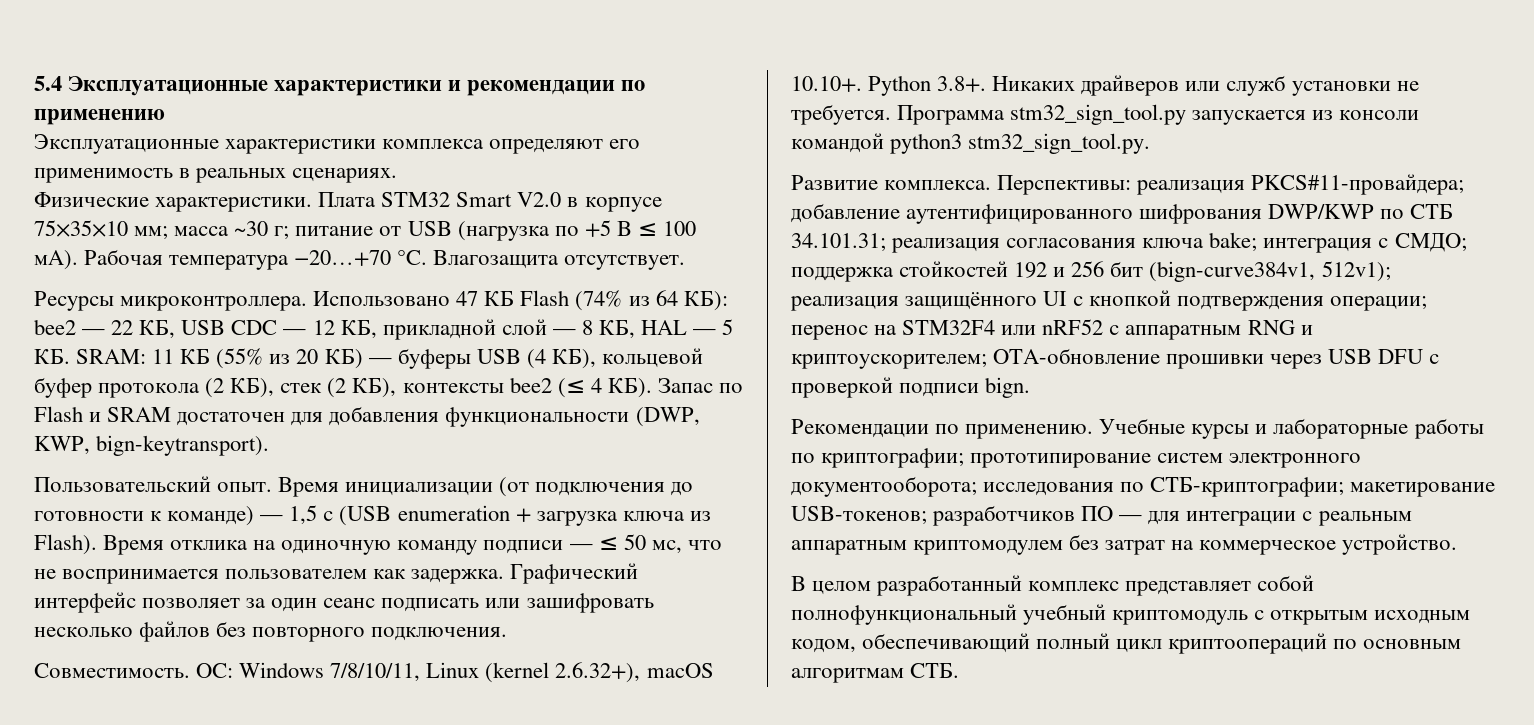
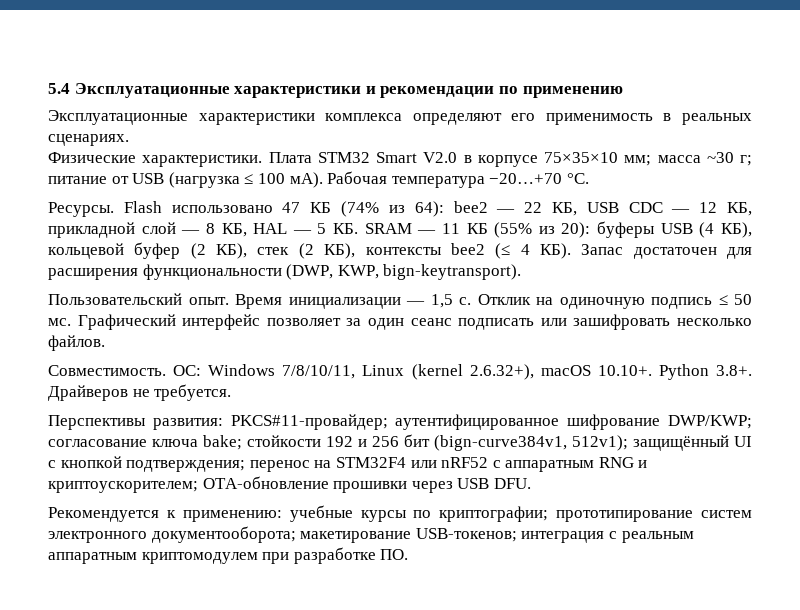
[554,220,632,237] по +5 В -> (240, 180) none
[433,250,686,270] [34,291,451,311] Влагозащита отсутствует. // Ресурсы микроконтроллера. Использовано -> [48,201,273,217] // Ресурсы. Flash использовано
[520,290,570,306] Flash -> (332, 207) none
[655,290,728,311] 64 КБ): -> [414,201,444,217] 64):
[76,349,147,364] SRAM: -> [364,223,437,234] SRAM —
[296,349,392,369] 20 КБ) — -> [561,222,591,238] 20):
[98,383,201,398] протокола -> (181, 250) none
[718,383,743,393] [34,406,172,422] по Flash и SRAM -> (624, 249) none
[329,406,440,426] добавления -> [48,268,138,280] расширения
[499,477,694,497] [34,505,711,526] [34,534,722,555] [34,569,505,584] (от подключения до готовности к команде) — 1,5 с (USB enumeration + загрузка ключа из Flash). Время отклика на одиночную команду подписи — ≤ 50 мс, что не воспринимается пользователем как задержка. -> [406,294,752,309] [48,318,71,326] — 1,5 с. Отклик на одиночную подпись ≤ 50 мс.
[139,621,508,642] файлов без повторного подключения. -> [48,335,105,351] файлов.
[992,75,1419,96] [791,104,1420,125] [791,133,1151,154] [791,174,1465,195] [791,203,1454,224] [791,232,1467,253] [791,261,1009,282] Никаких драйверов или служб установки не требуется. Программа stm32_sign_tool.py запускается из консоли командой python3 stm32_sign_tool.py. // Развитие комплекса. Перспективы: реализация PKCS#11-провайдера; добавление аутентифицированного шифрования DWP/KWP по СТБ 34.101.31; реализация согласования ключа bake; интеграция с СМДО; поддержка стойкостей -> [48,384,232,401] [48,414,752,430] [48,435,321,450] Драйверов не требуется. // Перспективы развития: PKCS#11-провайдер; аутентифицированное шифрование DWP/KWP; согласование ключа bake; стойкости
[790,292,1038,311] реализация защищённого -> [633,435,729,451] защищённый
[1177,296,1428,311] подтверждения операции; -> [126,460,246,472] подтверждения;
[1378,349,1440,364] [791,377,1031,398] [791,418,1484,439] DFU с проверкой подписи bign. // Рекомендации по применению. Учебные курсы и лабораторные работы -> [493,478,531,489] [48,505,407,522] DFU. // Рекомендуется к применению: учебные курсы
[983,477,1496,497] [791,505,1412,526] [791,534,1458,555] [791,575,1315,596] [791,604,1471,625] [791,633,1462,654] [791,663,960,683] исследования по СТБ-криптографии; макетирование USB-токенов; разработчиков ПО — для интеграции с реальным аппаратным криптомодулем без затрат на коммерческое устройство. // В целом разработанный комплекс представляет собой полнофункциональный учебный криптомодуль с открытым исходным кодом, обеспечивающий полный цикл криптоопераций по основным алгоритмам СТБ. -> [300,528,694,543] [48,547,409,564] макетирование USB-токенов; интеграция с реальным аппаратным криптомодулем при разработке ПО.

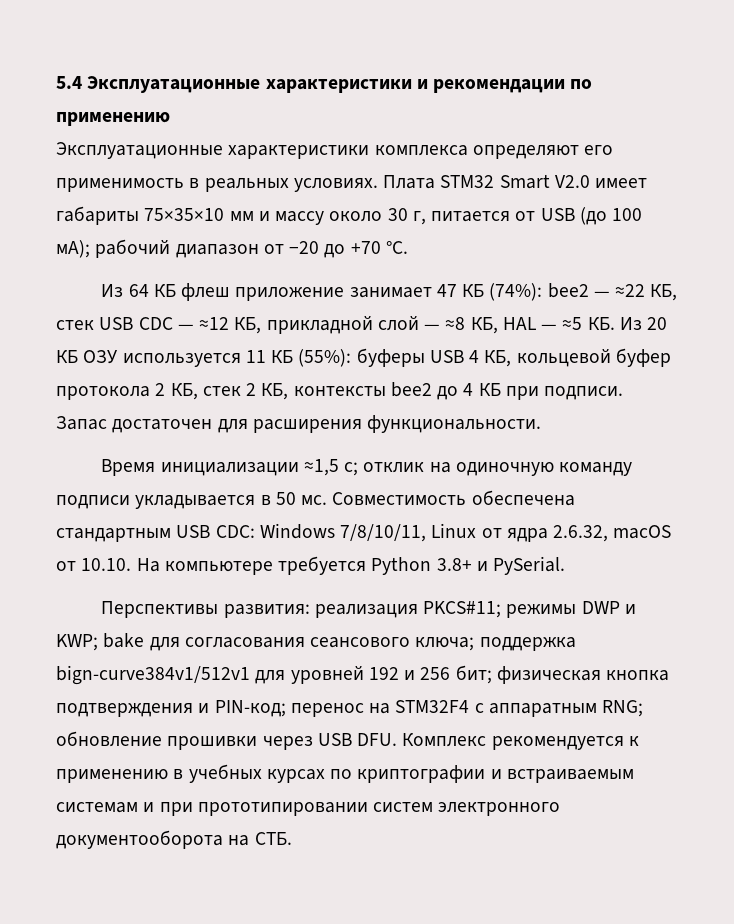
[48,134,129,146] [48,152,263,167] сценариях. // Физические характеристики. -> [293,178,378,192] условиях.
[463,152,752,167] [48,171,589,188] [48,201,577,217] в корпусе 75×35×10 мм; масса ~30 г; питание от USB (нагрузка ≤ 100 мА). Рабочая температура −20…+70 °C. // Ресурсы. Flash использовано 47 КБ (74% из 64): bee2 — 22 КБ, -> [595,178,648,188] [56,206,643,225] [56,239,408,258] [101,283,678,301] [56,320,94,330] имеет габариты 75×35×10 мм и массу около 30 г, питается от USB (до 100 мА); рабочий диапазон от −20 до +70 °C. // Из 64 КБ флеш приложение занимает 47 КБ (74%): bee2 — ≈22 КБ, стек
[699,202,718,213] 12 -> [199,317,230,330] ≈12
[205,223,215,234] 8 -> [445,317,466,330] ≈8
[317,221,753,238] [48,242,752,259] [48,264,522,280] [48,293,752,309] [48,314,753,330] [48,335,105,351] [48,364,752,380] [48,384,232,401] [48,414,752,430] [48,434,752,451] [48,456,648,472] [48,476,531,493] [48,505,752,522] [48,526,694,543] [48,547,409,564] 5 КБ. SRAM — 11 КБ (55% из 20): буферы USB (4 КБ), кольцевой буфер (2 КБ), стек (2 КБ), контексты bee2 (≤ 4 КБ). Запас достаточен для расширения функциональности (DWP, KWP, bign-keytransport). // Пользовательский опыт. Время инициализации — 1,5 с. Отклик на одиночную подпись ≤ 50 мс. Графический интерфейс позволяет за один сеанс подписать или зашифровать несколько файлов. // Совместимость. ОС: Windows 7/8/10/11, Linux (kernel 2.6.32+), macOS 10.10+. Python 3.8+. Драйверов не требуется. // Перспективы развития: PKCS#11-провайдер; аутентифицированное шифрование DWP/KWP; согласование ключа bake; стойкости 192 и 256 бит (bign-curve384v1, 512v1); защищённый UI с кнопкой подтверждения; перенос на STM32F4 или nRF52 с аппаратным RNG и криптоускорителем; OTA-обновление прошивки через USB DFU. // Рекомендуется к применению: учебные курсы по криптографии; прототипирование систем электронного документооборота; макетирование USB-токенов; интеграция с реальным аппаратным криптомодулем при разработке ПО. -> [562,317,668,330] [56,348,671,367] [56,382,624,400] [56,415,542,433] [101,459,633,476] [56,490,575,509] [56,523,672,542] [56,556,566,575] [101,601,636,618] [56,633,576,651] [56,665,670,685] [56,700,644,717] [56,731,639,750] [56,764,634,783] [56,802,561,816] [56,830,292,849] ≈5 КБ. Из 20 КБ ОЗУ используется 11 КБ (55%): буферы USB 4 КБ, кольцевой буфер протокола 2 КБ, стек 2 КБ, контексты bee2 до 4 КБ при подписи. Запас достаточен для расширения функциональности. // Время инициализации ≈1,5 с; отклик на одиночную команду подписи укладывается в 50 мс. Совместимость обеспечена стандартным USB CDC: Windows 7/8/10/11, Linux от ядра 2.6.32, macOS от 10.10. На компьютере требуется Python 3.8+ и PySerial. // Перспективы развития: реализация PKCS#11; режимы DWP и KWP; bake для согласования сеансового ключа; поддержка bign-curve384v1/512v1 для уровней 192 и 256 бит; физическая кнопка подтверждения и PIN-код; перенос на STM32F4 с аппаратным RNG; обновление прошивки через USB DFU. Комплекс рекомендуется к применению в учебных курсах по криптографии и встраиваемым системам и при прототипировании систем электронного документооборота на СТБ.

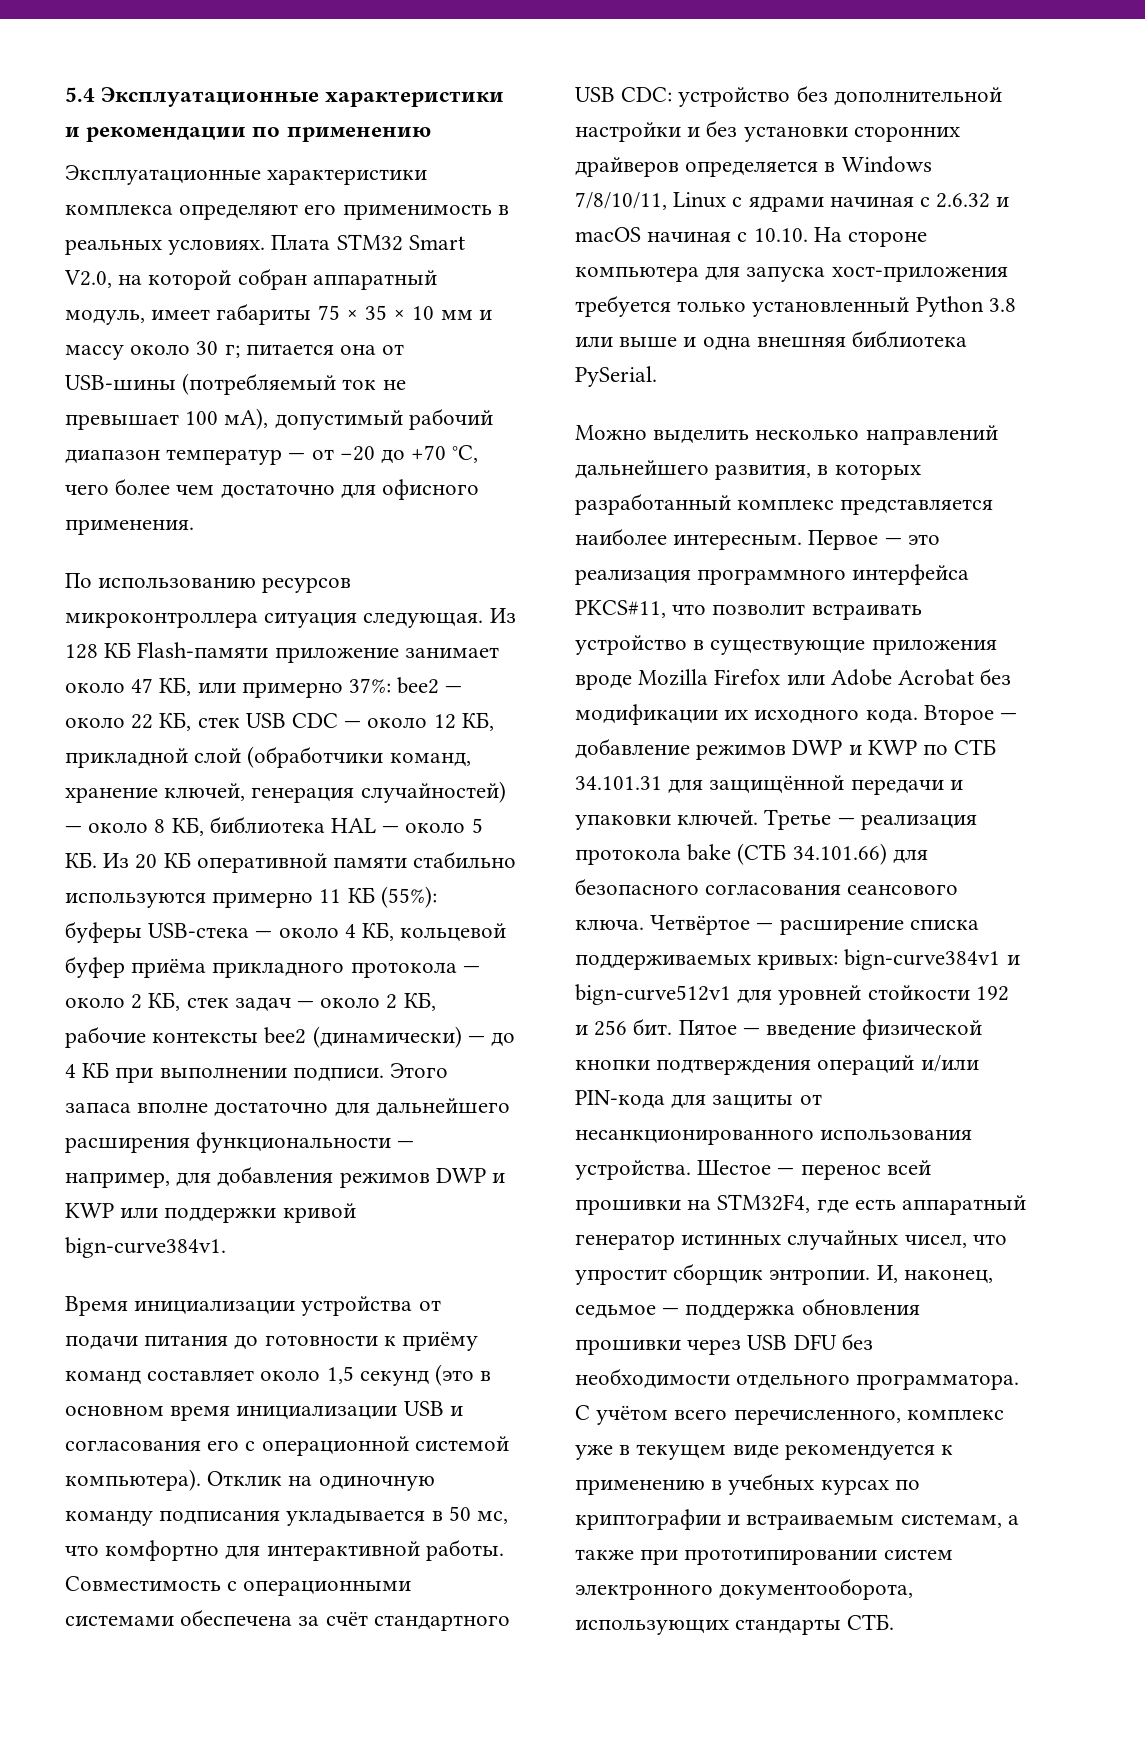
[554,175,648,188] [56,206,225,225] V2.0 имеет габариты 75×35×10 -> [64,268,437,290] [65,303,435,325] V2.0, на которой собран аппаратный модуль, имеет габариты 75 × 35 × 10
[412,207,643,225] [56,239,408,258] [101,283,646,301] г, питается от USB (до 100 мА); рабочий диапазон от −20 до +70 °C. // Из 64 КБ флеш приложение занимает 47 КБ (74%): bee2 — ≈22 -> [224,344,405,358] [65,373,406,395] [65,408,493,430] [65,445,479,465] [65,478,480,500] [65,519,194,535] [65,573,352,593] [65,608,516,628] [65,642,499,663] [65,677,463,698] [65,714,154,729] г; питается она от USB-шины (потребляемый ток не превышает 100 мА), допустимый рабочий диапазон температур — от −20 до +70 °C, чего более чем достаточно для офисного применения. // По использованию ресурсов микроконтроллера ситуация следующая. Из 128 КБ Flash-памяти приложение занимает около 47 КБ, или примерно 37%: bee2 — около 22
[199,317,230,330] ≈12 -> [367,714,456,729] около 12
[424,317,668,334] [56,350,241,367] — ≈8 КБ, HAL — ≈5 КБ. Из 20 КБ ОЗУ используется -> [247,746,471,768] [65,781,506,803] [65,816,483,836] [65,851,517,873] [65,892,314,908] (обработчики команд, хранение ключей, генерация случайностей) — около 8 КБ, библиотека HAL — около 5 КБ. Из 20 КБ оперативной памяти стабильно используются примерно
[429,350,464,363] USB -> [148,923,339,938] USB-стека — около
[56,383,289,400] протокола 2 КБ, стек 2 КБ, -> [131,958,480,978] [65,992,436,1012] [65,1026,146,1048] приёма прикладного протокола — около 2 КБ, стек задач — около 2 КБ, рабочие
(432, 389) none -> [312,1026,485,1048] (динамически) —
[544,386,624,400] [56,415,542,433] [101,459,425,476] подписи. Запас достаточен для расширения функциональности. // Время инициализации ≈1,5 с; отклик -> [159,1063,449,1082] [65,1098,510,1117] [65,1132,415,1153] [65,1166,506,1188] [65,1203,356,1223] [65,1237,226,1258] [65,1296,441,1316] [65,1331,479,1351] [65,1364,492,1386] [65,1401,463,1421] [65,1436,509,1456] [65,1469,283,1491] выполнении подписи. Этого запаса вполне достаточно для дальнейшего расширения функциональности — например, для добавления режимов DWP и KWP или поддержки кривой bign-curve384v1. // Время инициализации устройства от подачи питания до готовности к приёму команд составляет около 1,5 секунд (это в основном время инициализации USB и согласования его с операционной системой компьютера). Отклик
[56,495,130,509] подписи -> [159,1510,281,1525] подписания
[301,490,575,506] [56,523,672,542] [56,556,566,575] [101,601,636,618] [56,633,576,651] [56,665,250,685] мс. Совместимость обеспечена стандартным USB CDC: Windows 7/8/10/11, Linux от ядра 2.6.32, macOS от 10.10. На компьютере требуется Python 3.8+ и PySerial. // Перспективы развития: реализация PKCS#11; режимы DWP и KWP; bake для согласования сеансового ключа; поддержка bign-curve384v1/512v1 -> [477,1511,509,1524] [65,1539,504,1561] [65,1576,412,1596] [65,1609,510,1631] [575,85,1002,107] [575,120,960,142] [575,156,932,177] [575,192,1010,212] [575,227,928,247] [575,266,1008,282] [575,295,1016,317] [575,330,968,351] [575,366,657,387] [575,425,998,445] [575,460,921,480] [575,493,994,515] [575,528,940,550] [575,564,970,585] [575,600,922,620] [575,635,997,655] [575,668,1012,690] [575,704,1018,725] [575,738,997,760] [575,775,963,795] [575,809,977,830] [575,843,928,865] [575,878,959,895] [575,915,979,935] [575,949,1020,970] [575,984,731,1005] мс, что комфортно для интерактивной работы. Совместимость с операционными системами обеспечена за счёт стандартного USB CDC: устройство без дополнительной настройки и без установки сторонних драйверов определяется в Windows 7/8/10/11, Linux с ядрами начиная с 2.6.32 и macOS начиная с 10.10. На стороне компьютера для запуска хост-приложения требуется только установленный Python 3.8 или выше и одна внешняя библиотека PySerial. // Можно выделить несколько направлений дальнейшего развития, в которых разработанный комплекс представляется наиболее интересным. Первое — это реализация программного интерфейса PKCS#11, что позволит встраивать устройство в существующие приложения вроде Mozilla Firefox или Adobe Acrobat без модификации их исходного кода. Второе — добавление режимов DWP и KWP по СТБ 34.101.31 для защищённой передачи и упаковки ключей. Третье — реализация протокола bake (СТБ 34.101.66) для безопасного согласования сеансового ключа. Четвёртое — расширение списка поддерживаемых кривых: bign-curve384v1 и bign-curve512v1
(364, 674) none -> [867,985,970,1000] стойкости
[455,665,670,684] [56,700,644,717] [56,731,487,750] бит; физическая кнопка подтверждения и PIN-код; перенос на STM32F4 с аппаратным RNG; обновление прошивки через USB DFU. Комплекс -> [633,1018,983,1040] [575,1055,979,1075] [575,1090,822,1109] [575,1129,973,1145] [575,1160,931,1180] [575,1194,1027,1215] [575,1230,1007,1250] [575,1263,993,1285] [575,1298,920,1320] [575,1333,873,1355] [575,1368,1020,1390] [575,1405,1004,1425] [575,1444,779,1460] бит. Пятое — введение физической кнопки подтверждения операций и/или PIN-кода для защиты от несанкционированного использования устройства. Шестое — перенос всей прошивки на STM32F4, где есть аппаратный генератор истинных случайных чисел, что упростит сборщик энтропии. И, наконец, седьмое — поддержка обновления прошивки через USB DFU без необходимости отдельного программатора. С учётом всего перечисленного, комплекс уже в текущем виде
[56,802,155,813] системам и -> [900,1514,1019,1528] [575,1549,634,1560] системам, а также
[56,830,250,849] документооборота на -> [719,1578,914,1600] [575,1619,842,1635] документооборота, использующих стандарты

